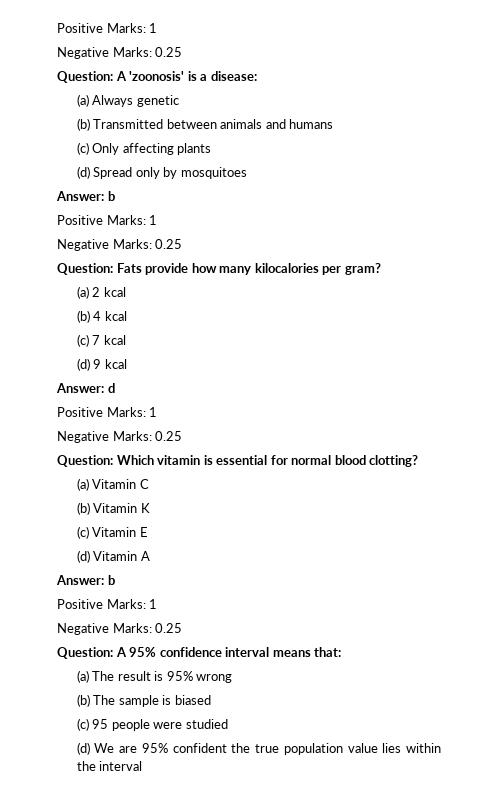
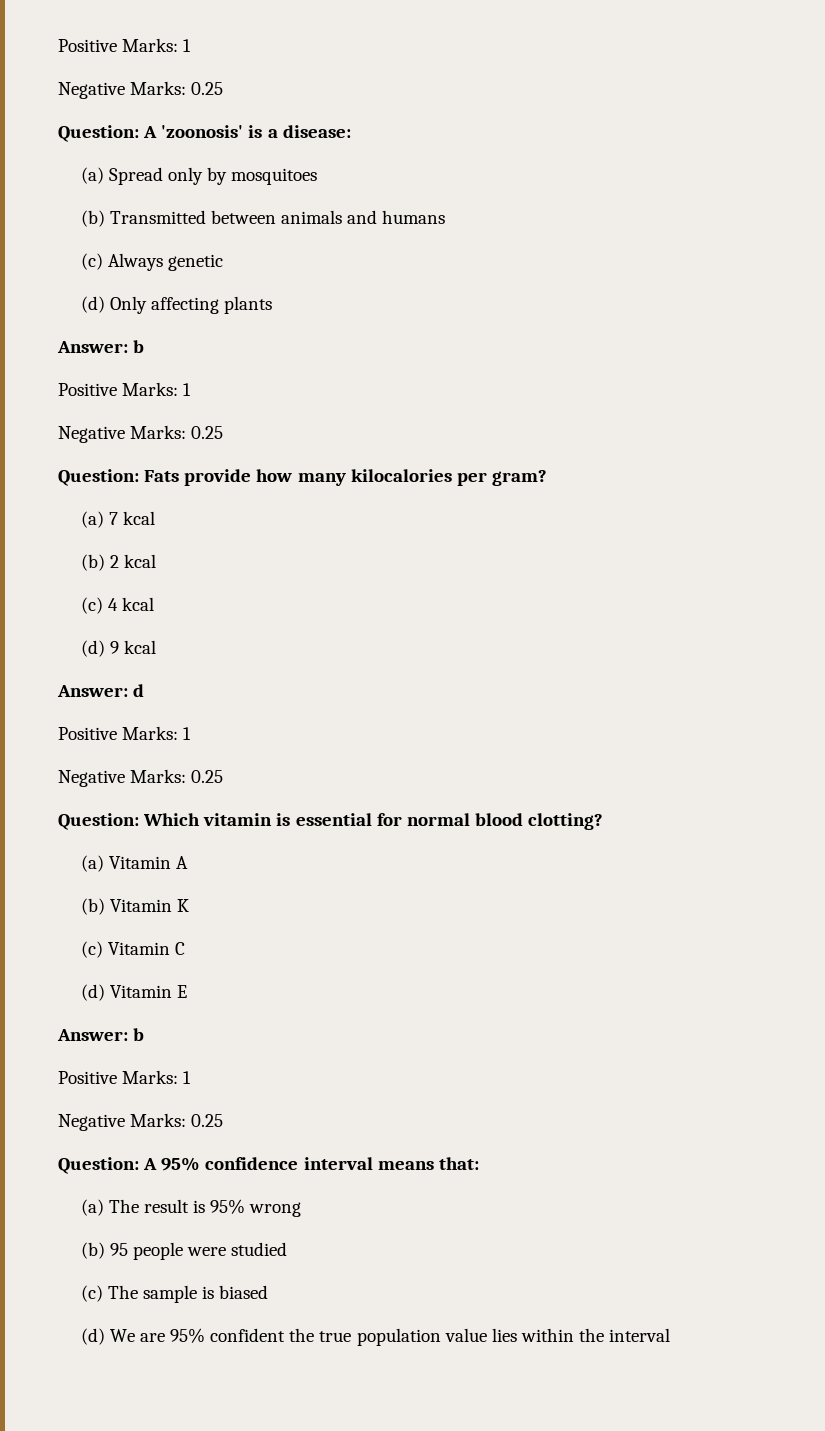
[92,95,179,107] Always genetic -> [108,167,318,185] Spread only by mosquitoes
(89, 148) none -> [107,253,223,271] [80,296,105,313] Always genetic // (d)
[76,166,247,179] // (d) Spread only by mosquitoes -> (273, 305) none
(89, 292) none -> [108,511,155,525] [80,554,105,571] 7 kcal // (b)
[76,310,90,323] (b) -> [80,597,103,614] (c)
[76,334,126,347] // (c) 7 kcal -> (154, 604) none
[139,479,149,489] C -> [175,856,188,869] A
[139,527,148,537] E -> [174,942,185,955] C
[140,551,150,561] A -> [176,985,187,998] E
(90, 700) none -> [109,1242,288,1260] [80,1285,103,1302] 95 people were studied // (c)
[76,718,228,731] // (c) 95 people were studied -> (269, 1292) none

